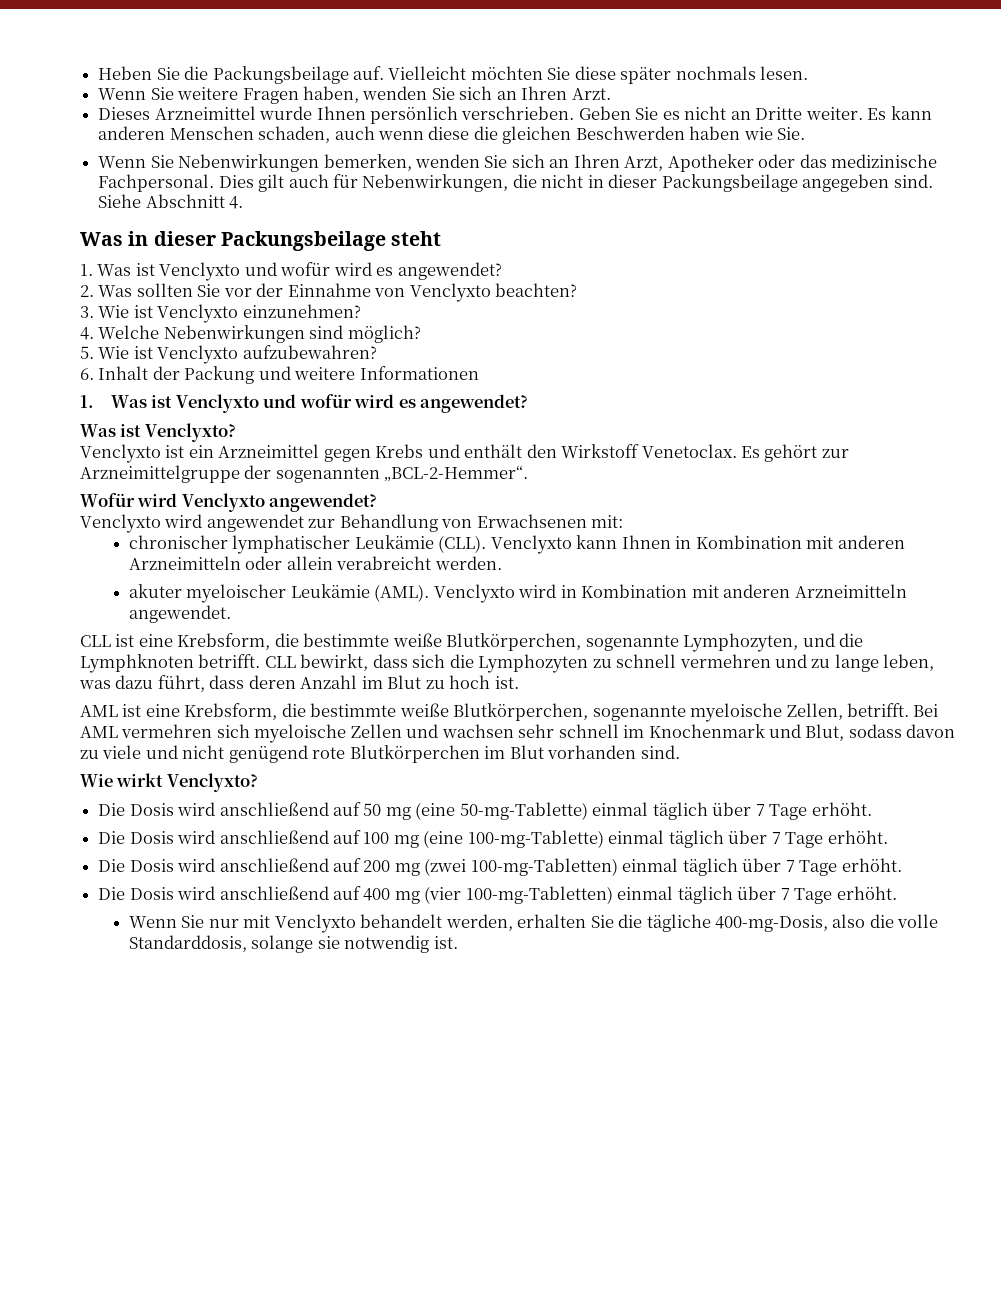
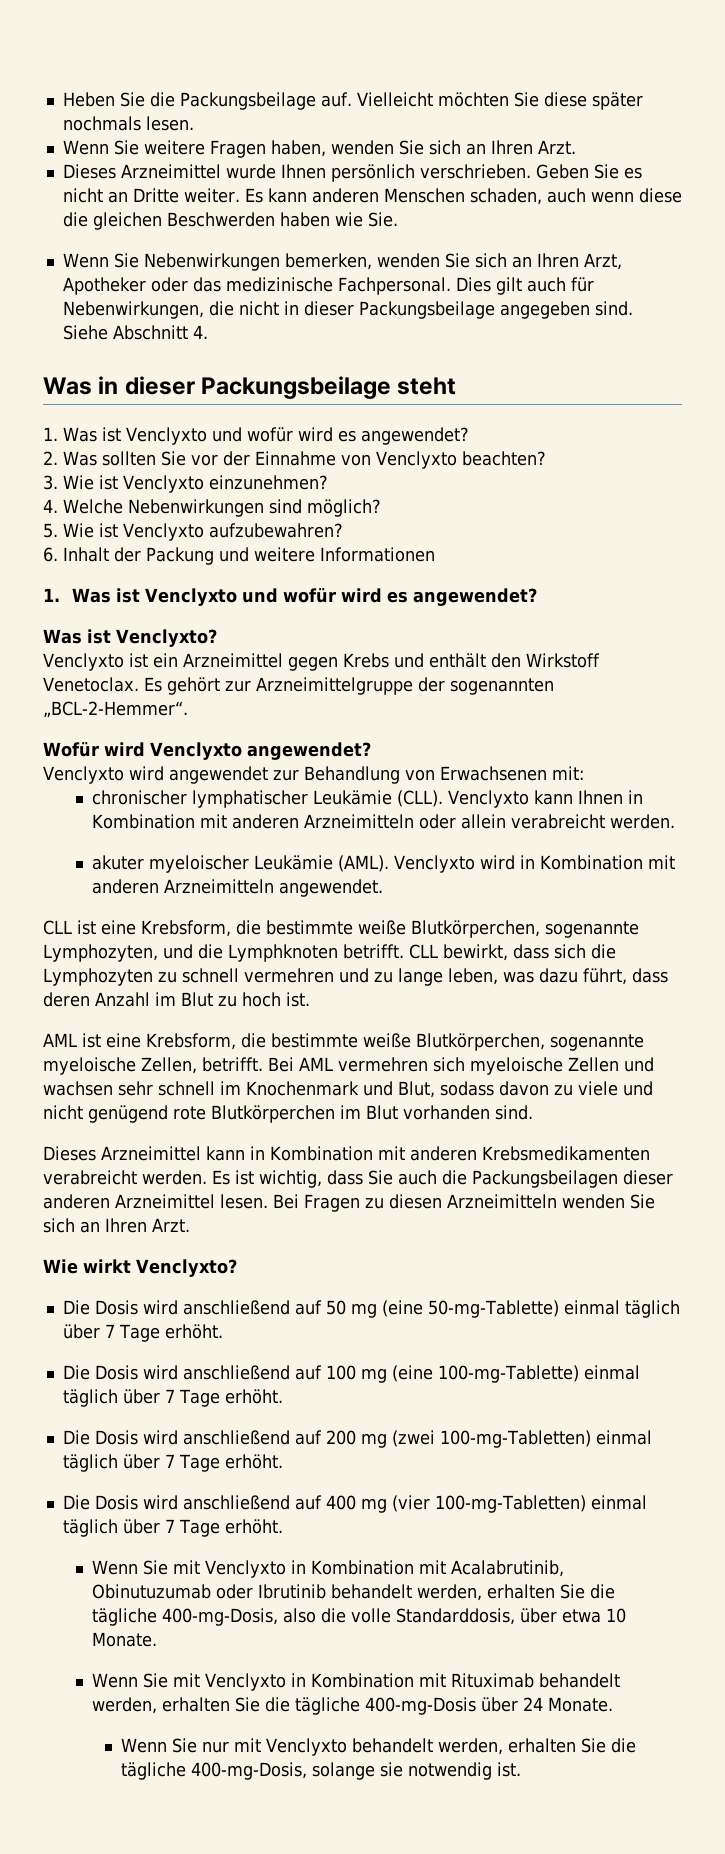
(680, 752) none -> [43,1146,650,1161] [43,1170,673,1188] [43,1194,655,1212] [43,1218,190,1233] // Dieses Arzneimittel kann in Kombination mit anderen Krebsmedikamenten verabreicht werden. Es ist wichtig, dass Sie auch die Packungsbeilagen dieser anderen Arzneimittel lesen. Bei Fragen zu diesen Arzneimitteln wenden Sie sich an Ihren Arzt.
[208,914,356,933] nur mit Venclyxto -> [173,1560,565,1578] [92,1584,327,1599] mit Venclyxto in Kombination mit Acalabrutinib, Obinutuzumab oder Ibrutinib
(247, 943) none -> [520,1608,627,1623] [92,1632,158,1647] [92,1673,621,1691] [92,1697,614,1715] [121,1738,637,1756] [121,1762,308,1780] über etwa 10 Monate. // Wenn Sie mit Venclyxto in Kombination mit Rituximab behandelt werden, erhalten Sie die tägliche 400-mg-Dosis über 24 Monate. // Wenn Sie nur mit Venclyxto behandelt werden, erhalten Sie die tägliche 400-mg-Dosis,

